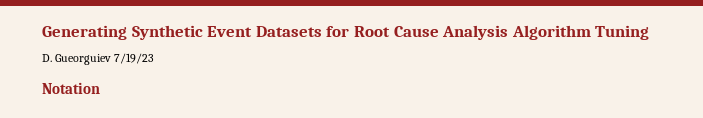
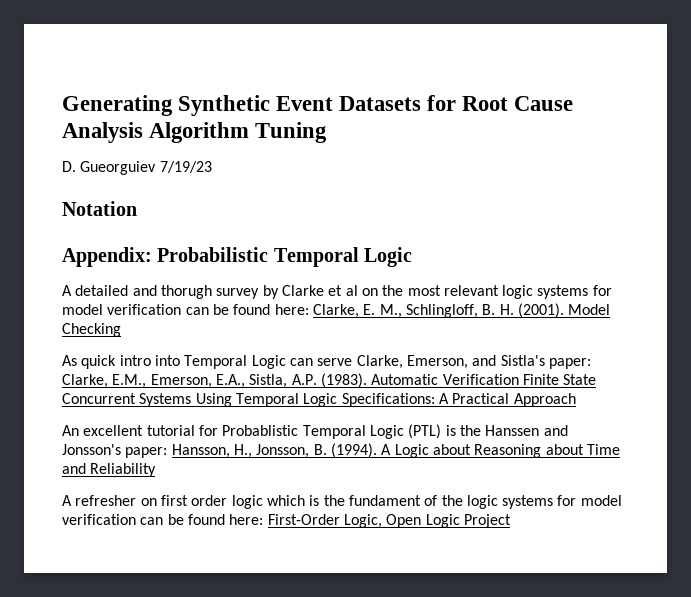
(100, 88) none -> [62,247,413,267] [62,285,612,299] [62,303,611,318] [62,323,121,337] [62,355,591,369] [62,373,597,388] [62,393,576,407] [62,424,568,439] [62,443,620,458] [62,463,157,477] [62,495,622,509] [62,514,511,528] // Appendix: Probabilistic Temporal Logic // A detailed and thorugh survey by Clarke et al on the most relevant logic systems for model verification can be found here: Clarke, E. M., Schlingloff, B. H. (2001). Model Checking // As quick intro into Temporal Logic can serve Clarke, Emerson, and Sistla's paper: Clarke, E.M., Emerson, E.A., Sistla, A.P. (1983). Automatic Verification Finite State Concurrent Systems Using Temporal Logic Specifications: A Practical Approach // An excellent tutorial for Probablistic Temporal Logic (PTL) is the Hanssen and Jonsson's paper: Hansson, H., Jonsson, B. (1994). A Logic about Reasoning about Time and Reliability // A refresher on first order logic which is the fundament of the logic systems for model verification can be found here: First-Order Logic, Open Logic Project

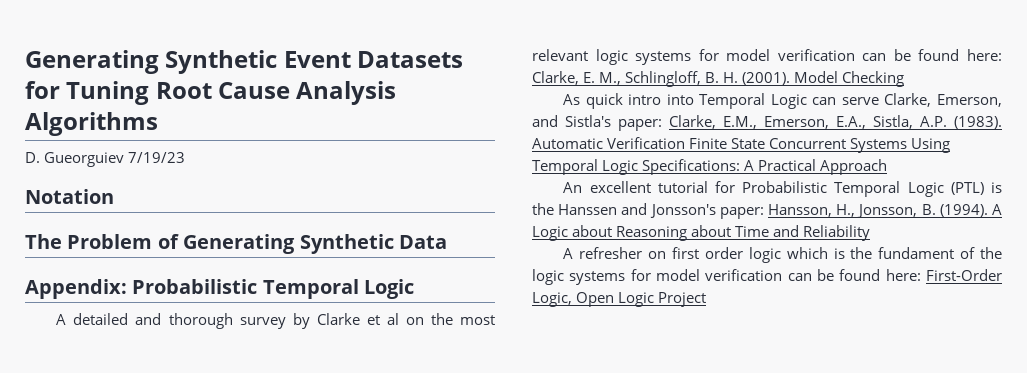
(457, 103) none -> [66,81,150,105] Tuning
[149,122,328,143] Algorithm Tuning -> [25,112,158,136] Algorithms
(137, 208) none -> [25,234,447,254] // The Problem of Generating Synthetic Data
[160,285,212,299] thorugh -> [168,313,233,329] thorough
[222,425,299,436] Probablistic -> [742,181,828,193] Probabilistic

